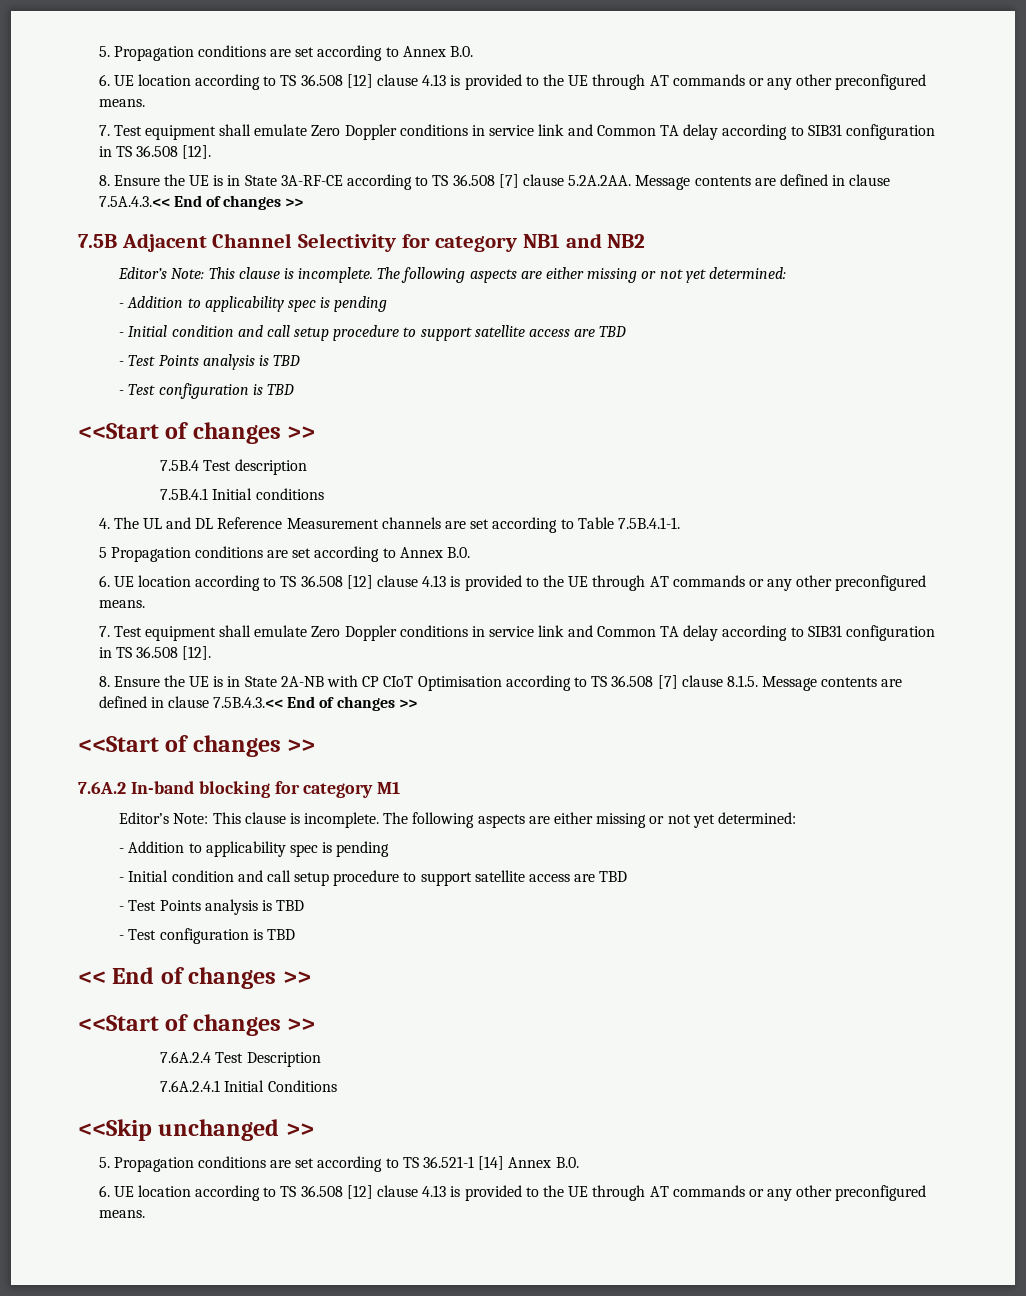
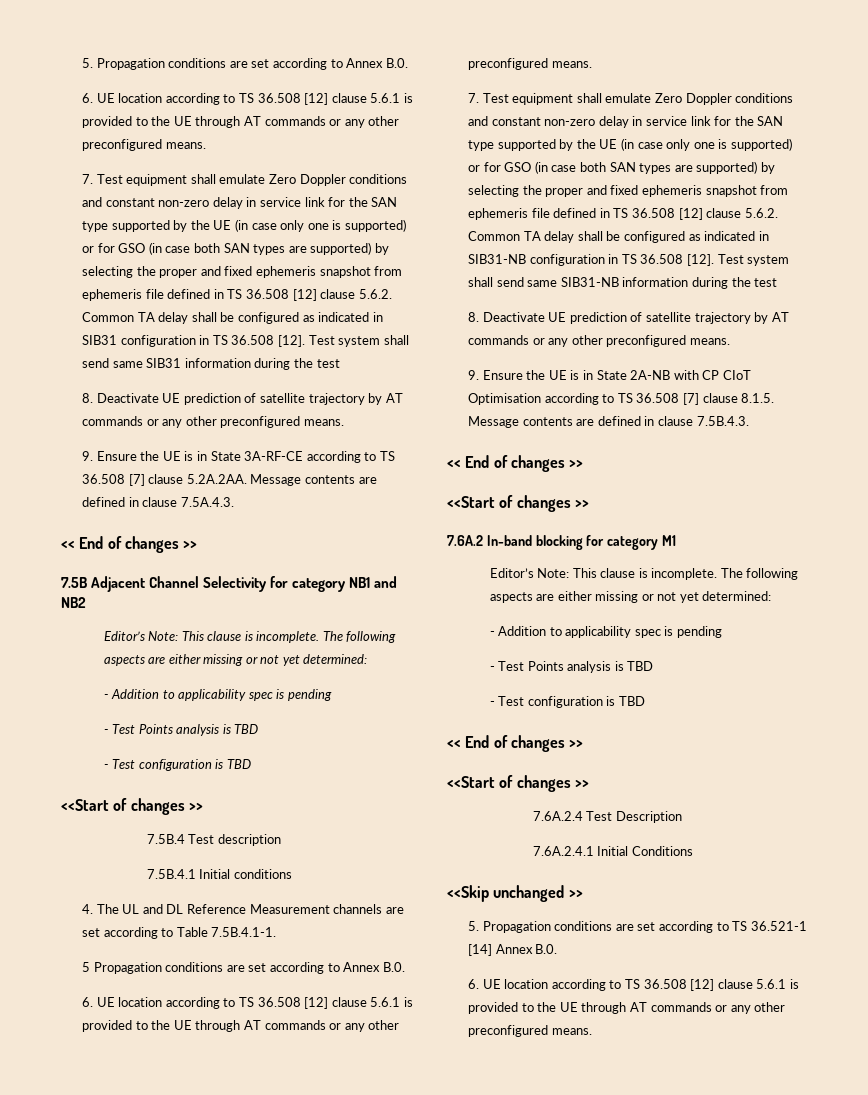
[422,74,447,86] 4.13 -> [370,93,401,103] 5.6.1
[472,124,935,140] [98,145,212,159] [98,175,110,186] in service link and Common TA delay according to SIB31 configuration in TS 36.508 [12]. // 8. -> [82,197,398,209] [82,219,406,232] [82,242,389,255] [82,266,403,278] [82,289,392,301] [82,312,383,324] [82,335,409,347] [82,358,340,370] [82,393,403,405] [82,416,344,428] [82,451,94,461] and constant non-zero delay in service link for the SAN type supported by the UE (in case only one is supported) or for GSO (in case both SAN types are supported) by selecting the proper and fixed ephemeris snapshot from ephemeris file defined in TS 36.508 [12] clause 5.6.2. Common TA delay shall be configured as indicated in SIB31 configuration in TS 36.508 [12]. Test system shall send same SIB31 information during the test // 8. Deactivate UE prediction of satellite trajectory by AT commands or any other preconfigured means. // 9.
[98,196,170,207] 7.5A.4.3.<< -> [180,497,234,507] [61,541,75,549] 7.5A.4.3. // <<
[119,325,627,341] // - Initial condition and call setup procedure to support satellite access are TBD -> (332, 695) none
[422,575,447,587] 4.13 -> [370,997,401,1007] 5.6.1
[472,625,935,641] [98,646,212,660] [98,676,110,687] in service link and Common TA delay according to SIB31 configuration in TS 36.508 [12]. // 8. -> [468,116,784,128] [468,138,792,151] [468,161,775,174] [468,185,789,197] [468,208,778,220] [468,231,769,243] [468,254,790,266] [468,277,778,289] [468,312,789,324] [468,335,730,347] [468,370,480,380] and constant non-zero delay in service link for the SAN type supported by the UE (in case only one is supported) or for GSO (in case both SAN types are supported) by selecting the proper and fixed ephemeris snapshot from ephemeris file defined in TS 36.508 [12] clause 5.6.2. Common TA delay shall be configured as indicated in SIB31-NB configuration in TS 36.508 [12]. Test system shall send same SIB31-NB information during the test // 8. Deactivate UE prediction of satellite trajectory by AT commands or any other preconfigured means. // 9.
[213,697,284,708] 7.5B.4.3.<< -> [696,416,749,426] [447,460,461,468] 7.5B.4.3. // <<
[119,870,628,886] // - Initial condition and call setup procedure to support satellite access are TBD -> (722, 632) none
[422,1185,447,1197] 4.13 -> [756,979,787,989] 5.6.1

